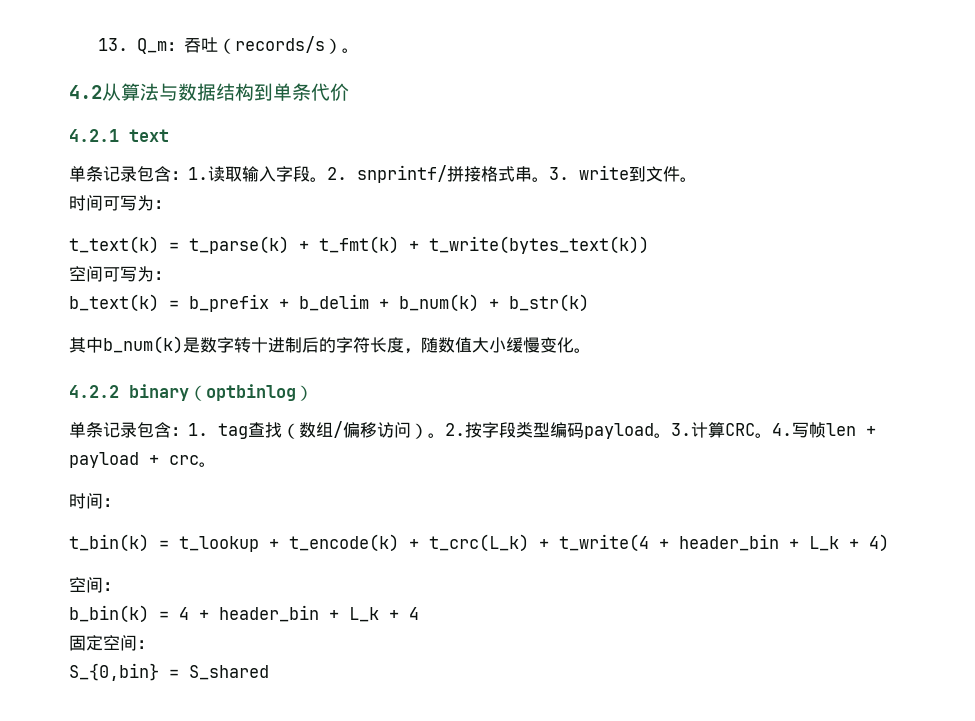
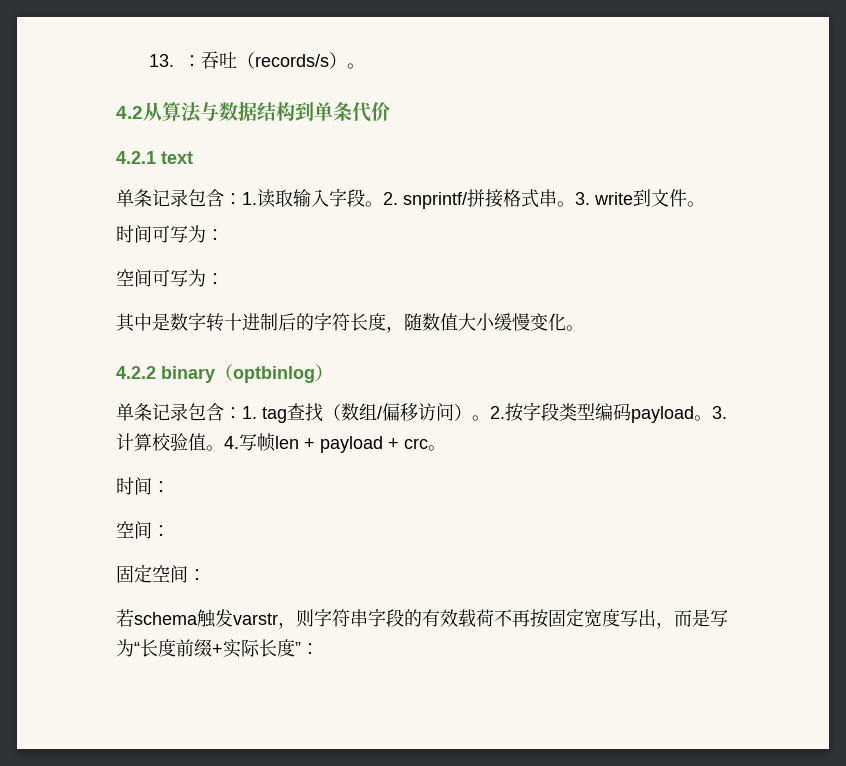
[136,38,167,54] Q_m -> (174, 60) none
[69,236,649,254] [69,266,171,282] [69,294,589,312] t_text(k) = t_parse(k) + t_fmt(k) + t_write(bytes_text(k)) // 空间可写为： // b_text(k) = b_prefix + b_delim + b_num(k) + b_str(k) -> [116,269,224,287] 空间可写为：
[103,336,183,354] b_num(k) -> (152, 322) none
[725,423,755,436] CRC -> [152,433,206,451] 校验值
[69,534,889,552] [69,577,120,593] [69,605,419,623] [69,635,154,651] [69,663,269,681] t_bin(k) = t_lookup + t_encode(k) + t_crc(L_k) + t_write(4 + header_bin + L_k + 4) // 空间： // b_bin(k) = 4 + header_bin + L_k + 4 // 固定空间： // S_{0,bin} = S_shared -> [116,521,170,539] [116,564,206,583] [116,608,728,629] [116,639,319,658] 空间： // 固定空间： // 若schema触发varstr，则字符串字段的有效载荷不再按固定宽度写出，而是写为“长度前缀+实际长度”：

